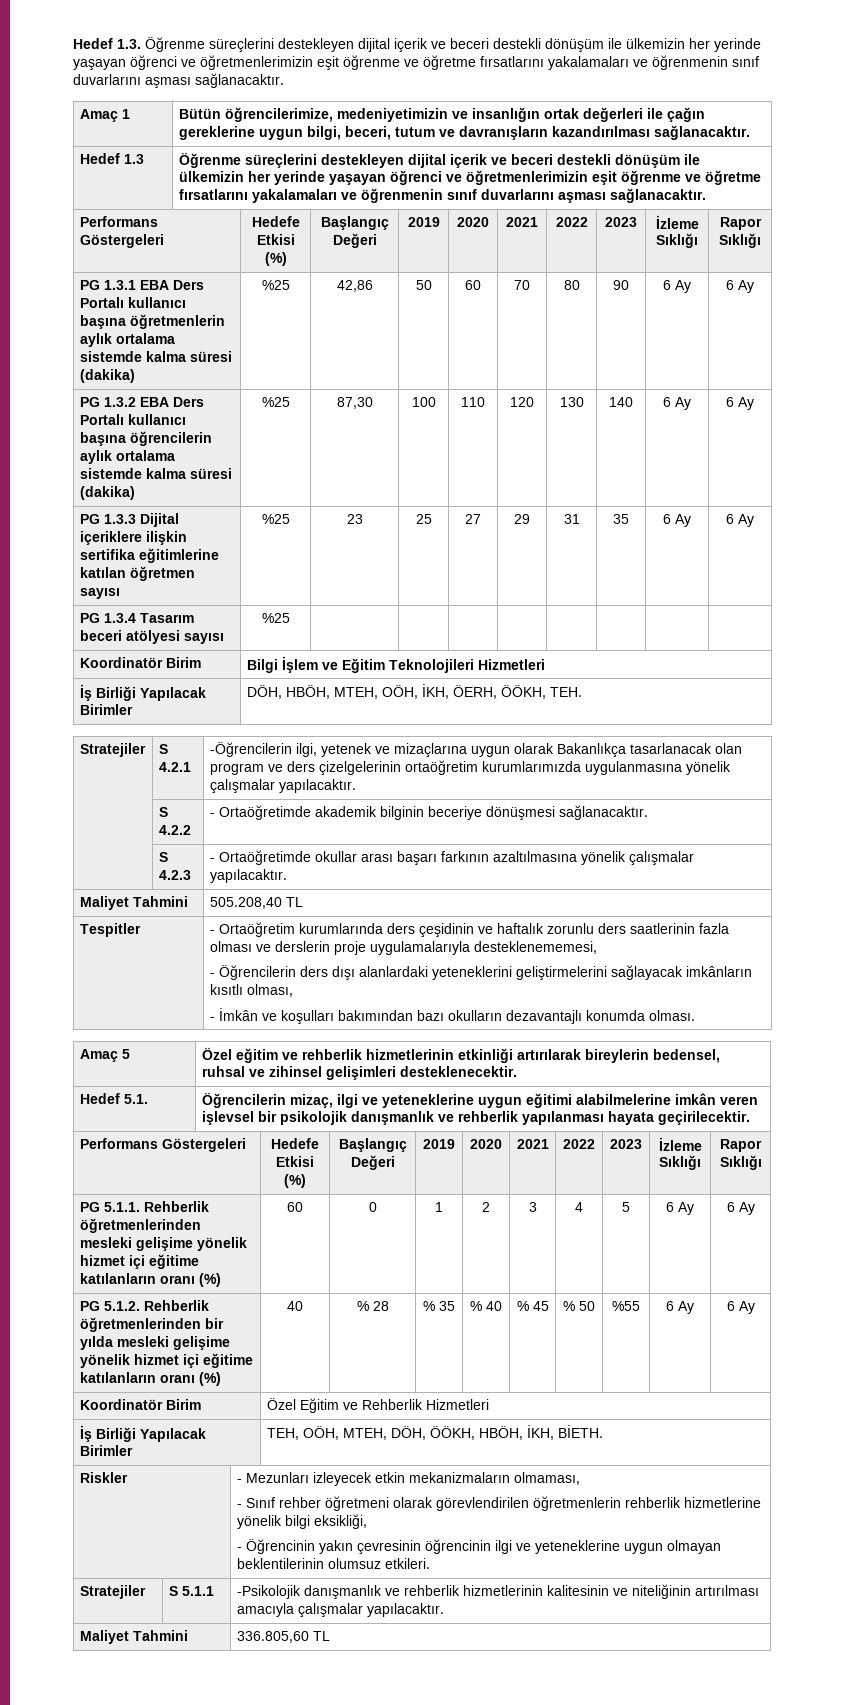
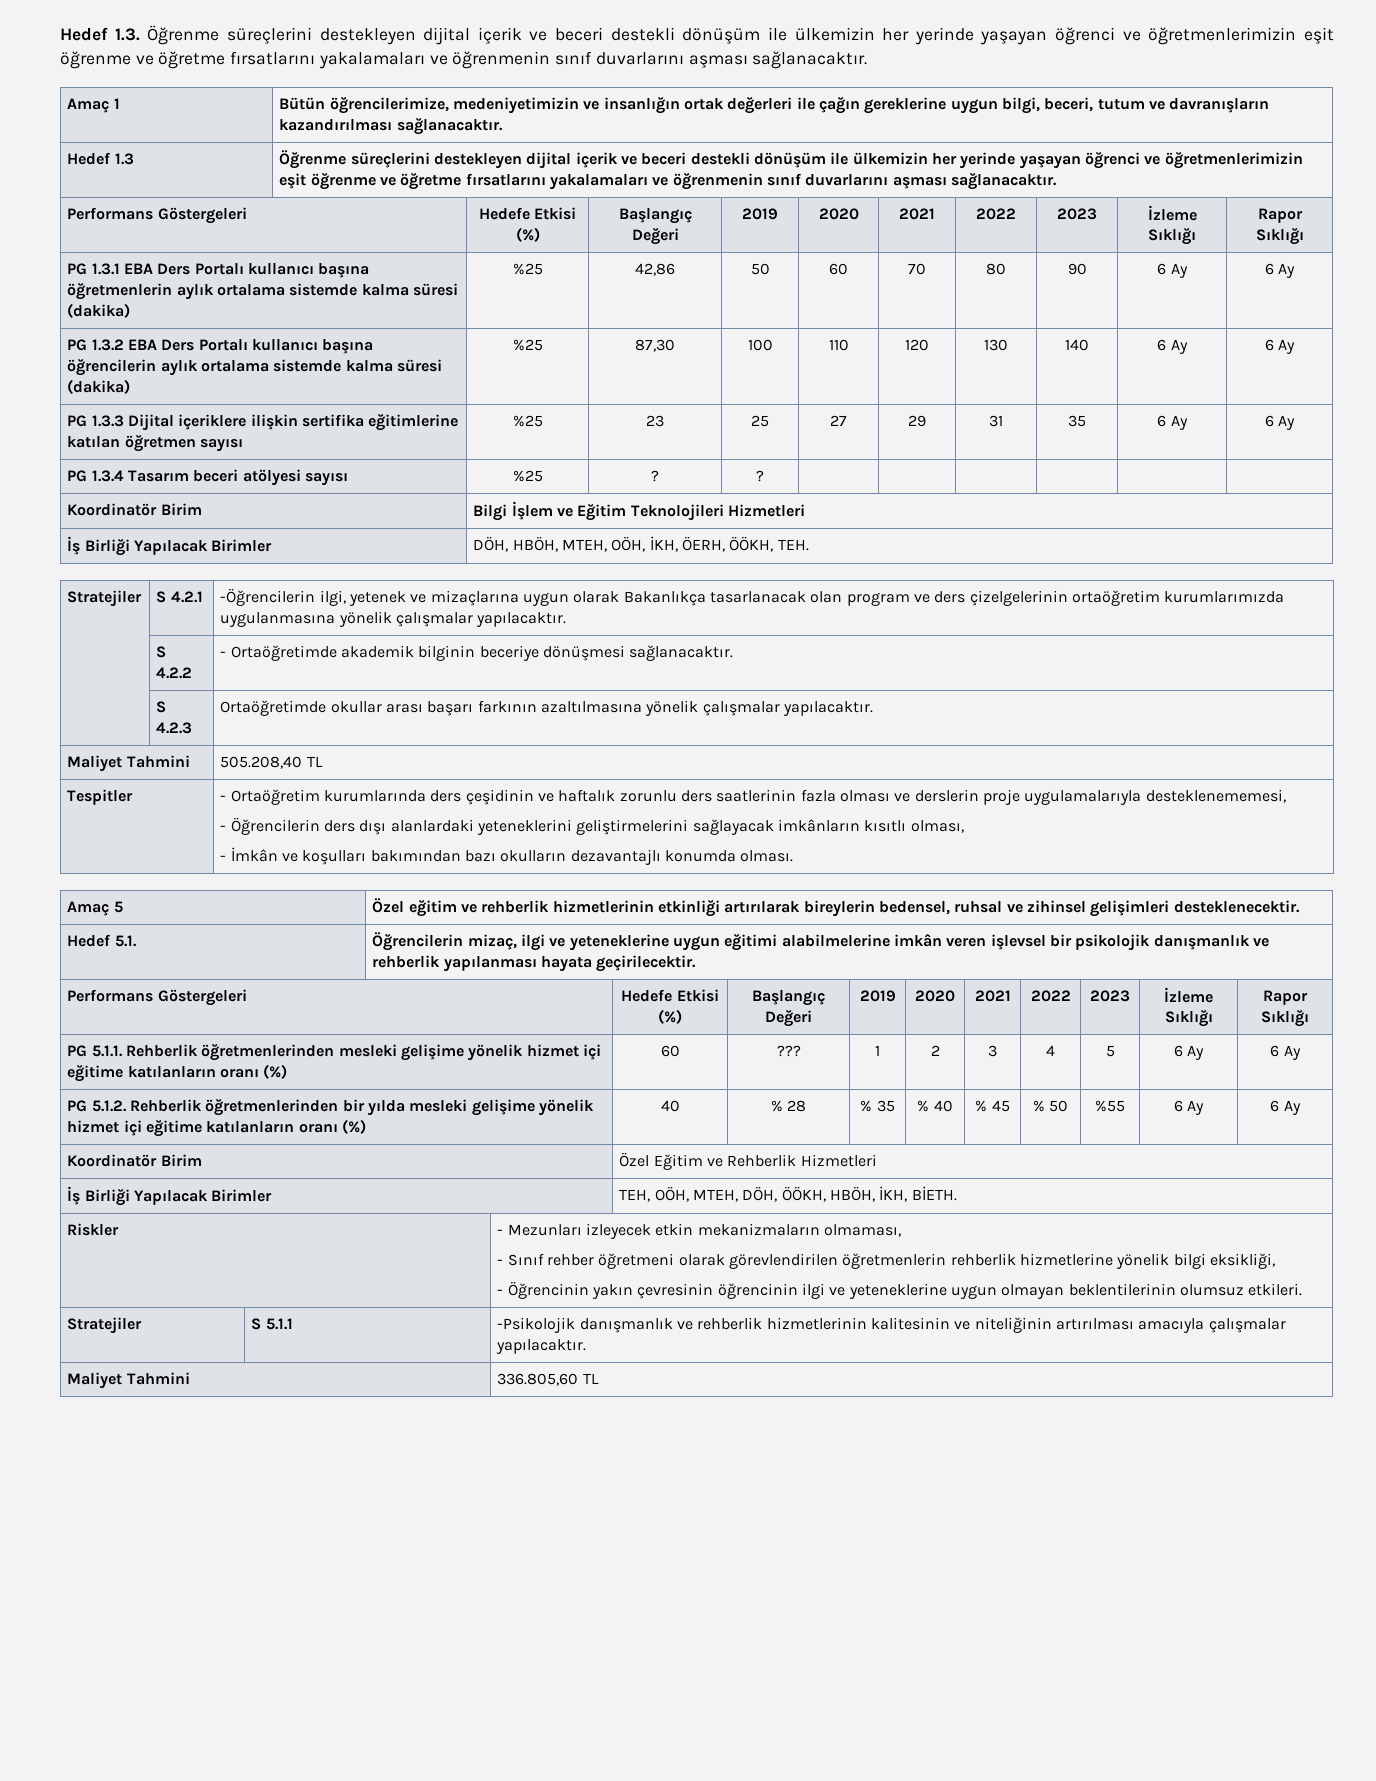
(290, 618) | -> [651,470,659,482] [756,470,764,482] ? | ?
[209,858,215,862] - -> (193, 728) none
[368,1202,377,1212] 0 -> [776,1045,801,1057] ???

